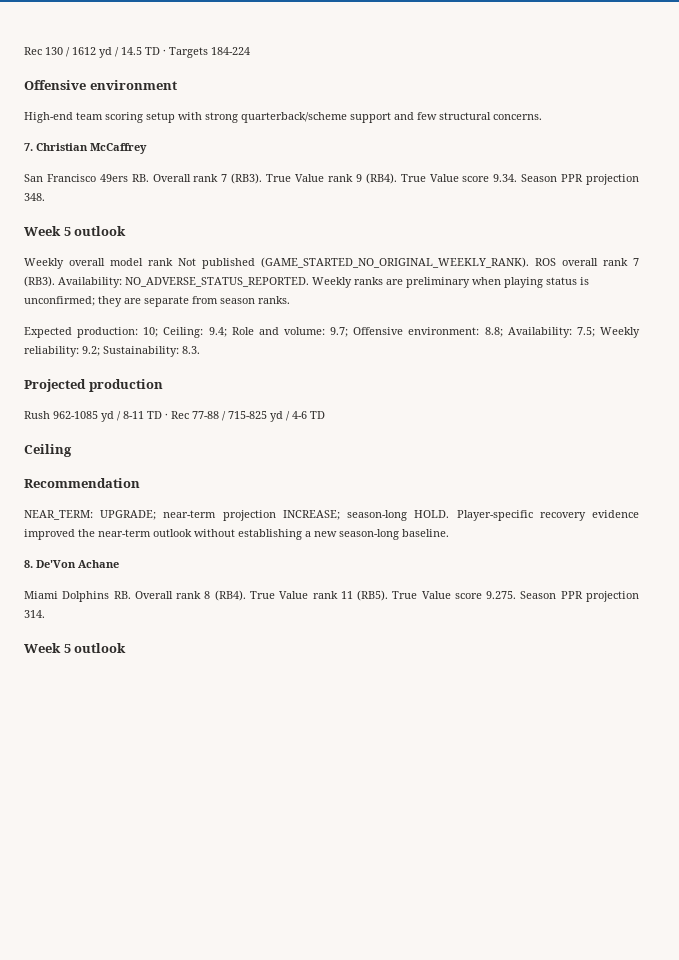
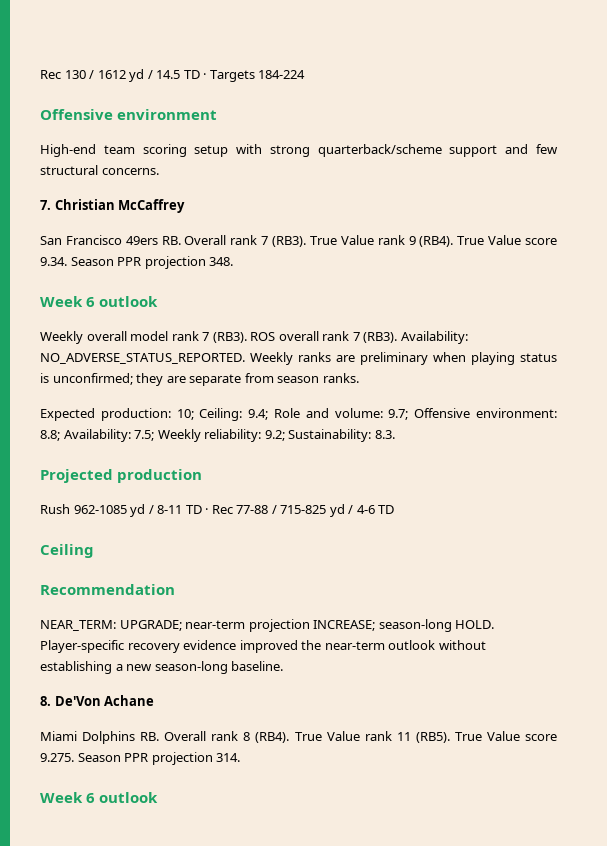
[63,227,71,236] 5 -> [86,297,96,307] 6
[178,257,529,269] Not published (GAME_STARTED_NO_ORIGINAL_WEEKLY_RANK). -> [202,332,247,343] 7 (RB3).
[63,644,71,653] 5 -> [86,793,96,803] 6

